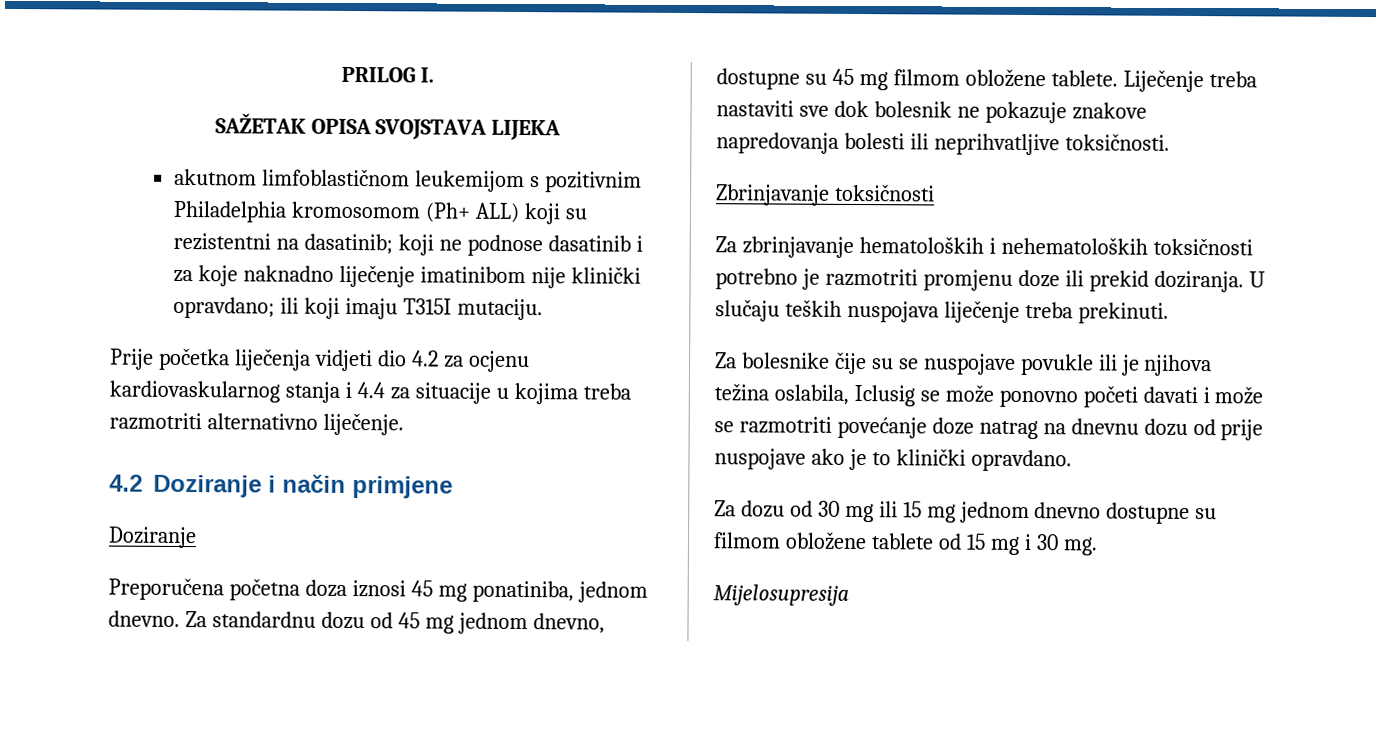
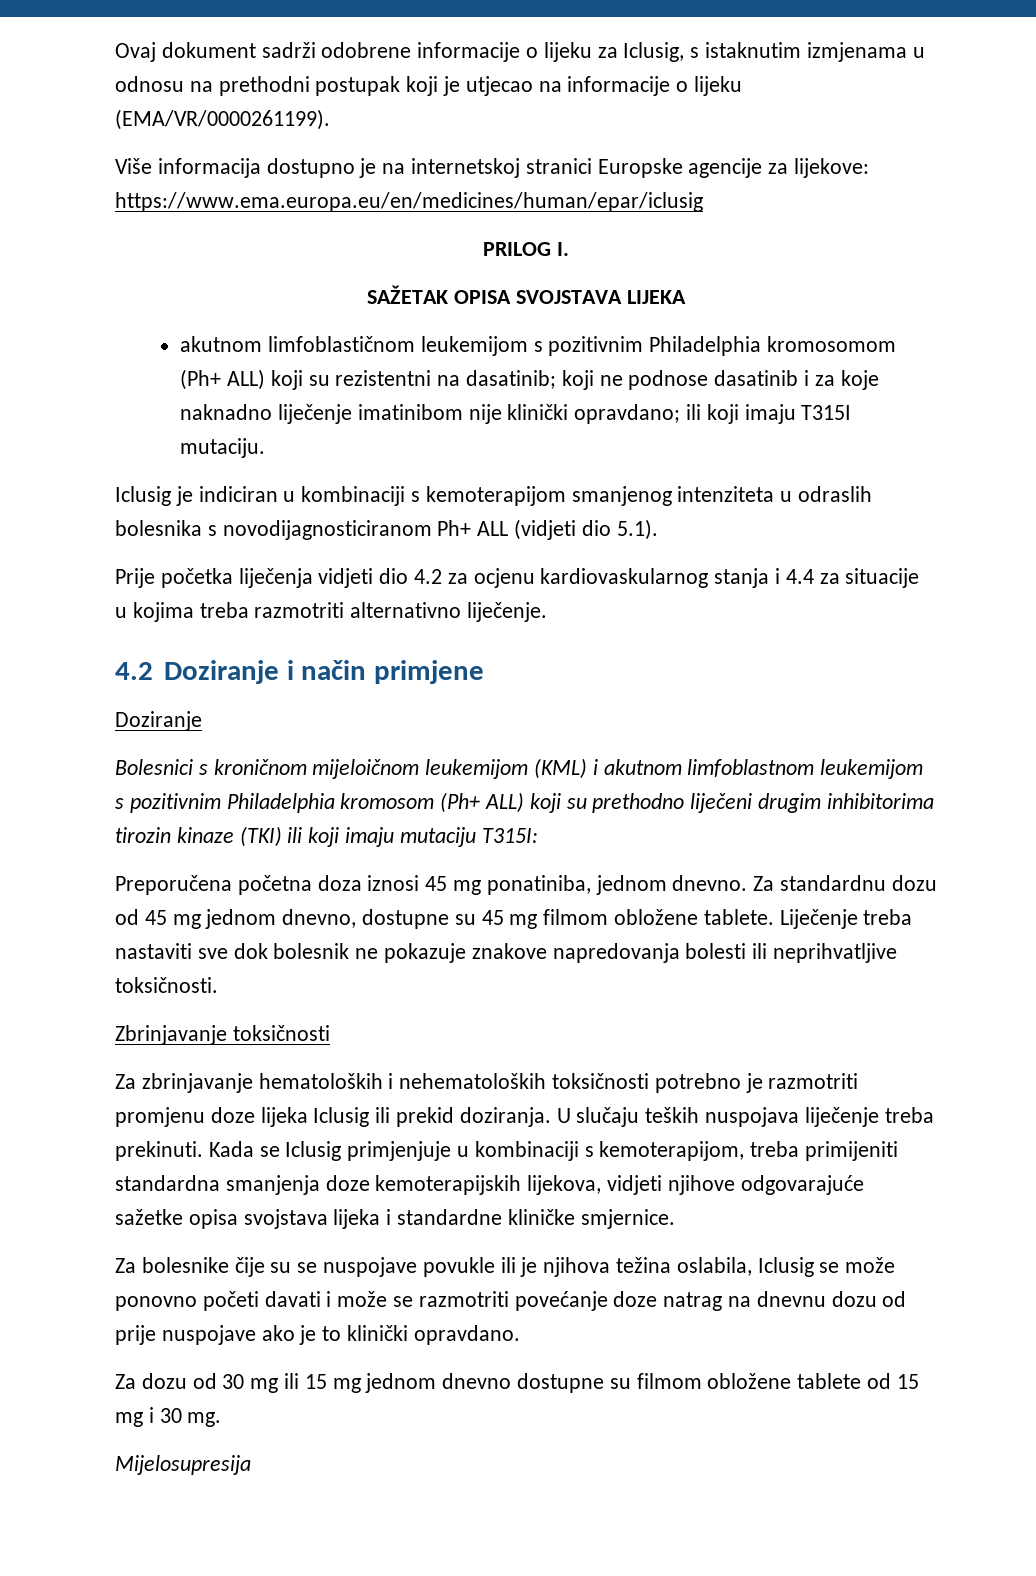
(340, 74) none -> [115,42,925,62] [115,76,743,96] [115,109,330,130] [115,158,870,178] [115,192,703,212] Ovaj dokument sadrži odobrene informacije o lijeku za Iclusig, s istaknutim izmjenama u odnosu na prethodni postupak koji je utjecao na informacije o lijeku (EMA/VR/0000261199). // Više informacija dostupno je na internetskoj stranici Europske agencije za lijekove: https://www.ema.europa.eu/en/medicines/human/epar/iclusig //
(543, 309) none -> [115,486,873,506] [115,519,658,540] // Iclusig je indiciran u kombinaciji s kemoterapijom smanjenog intenziteta u odraslih bolesnika s novodijagnosticiranom Ph+ ALL (vidjeti dio 5.1).
(197, 537) none -> [115,758,924,779] [115,792,934,813] [115,826,538,847] // Bolesnici s kroničnom mijeloičnom leukemijom (KML) i akutnom limfoblastnom leukemijom s pozitivnim Philadelphia kromosom (Ph+ ALL) koji su prethodno liječeni drugim inhibitorima tirozin kinaze (TKI) ili koji imaju mutaciju T315I:
(1060, 278) none -> [260,1107,370,1127] lijeka Iclusig
(1169, 313) none -> [208,1141,899,1161] [115,1175,864,1195] [115,1209,675,1229] Kada se Iclusig primjenjuje u kombinaciji s kemoterapijom, treba primijeniti standardna smanjenja doze kemoterapijskih lijekova, vidjeti njihove odgovarajuće sažetke opisa svojstava lijeka i standardne kliničke smjernice.

